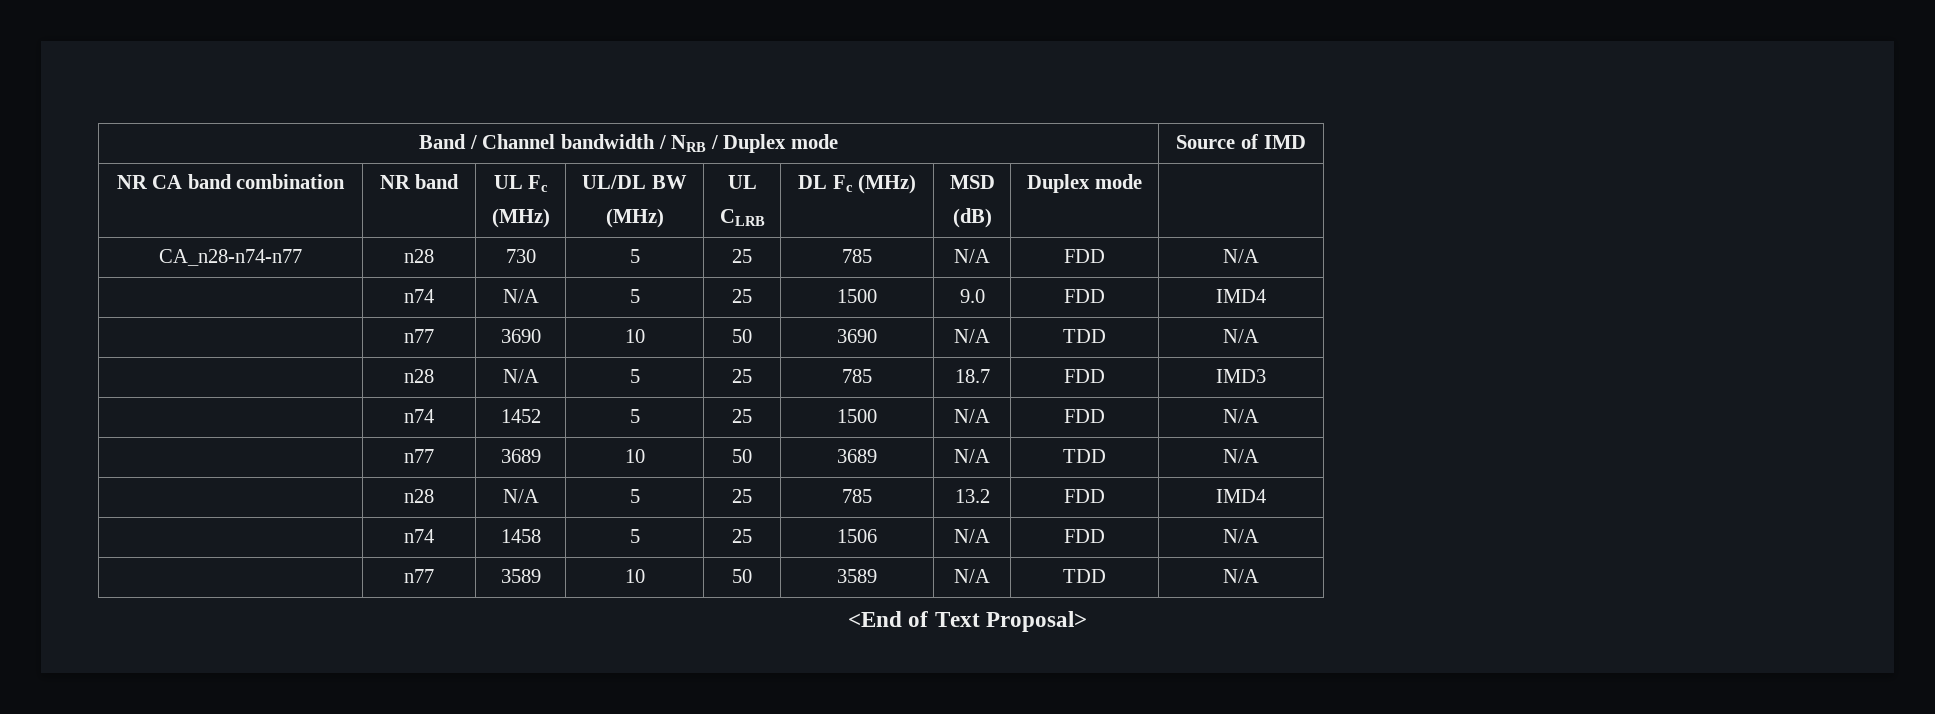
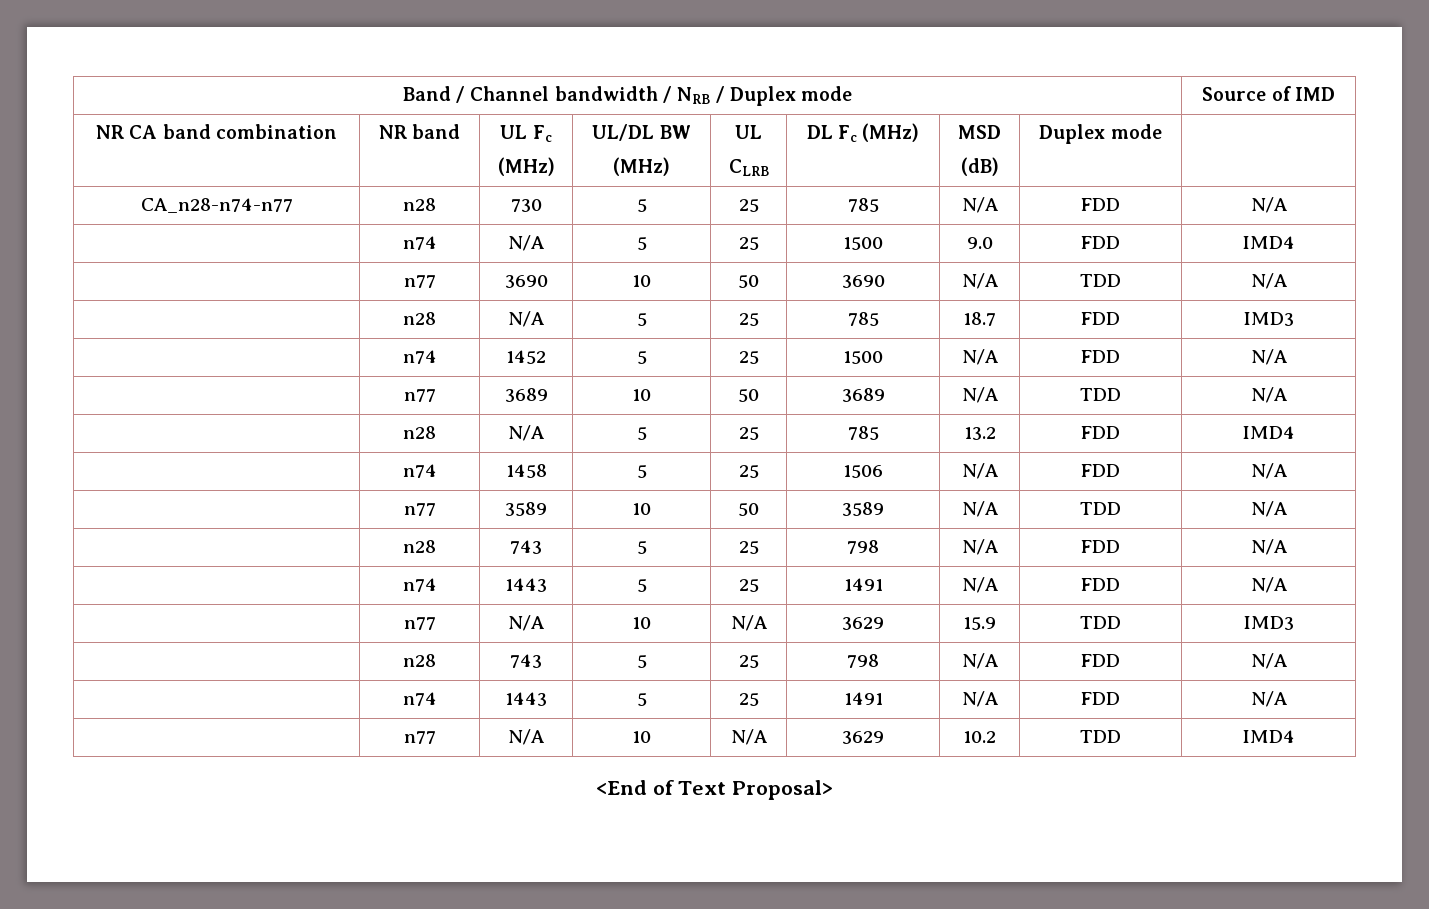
(1259, 576) none -> [403,540,436,553] [510,540,542,554] [636,541,647,554] [738,541,759,554] [847,540,879,554] [961,539,999,555] [1081,540,1120,553] [1250,539,1288,555] [402,578,437,592] [505,578,547,592] [636,579,647,592] [738,579,759,592] [843,578,883,591] [961,577,999,593] [1081,578,1120,591] [1250,577,1288,593] [403,617,436,630] [508,615,545,631] [632,617,651,629] [730,615,768,631] [842,617,884,630] [963,617,996,630] [1080,616,1121,629] [1243,616,1294,630] [403,654,436,667] [510,654,542,668] [636,655,647,668] [738,655,759,668] [847,654,879,668] [961,653,999,669] [1081,654,1120,667] [1250,653,1288,669] [402,692,437,706] [505,692,547,706] [636,693,647,706] [738,693,759,706] [843,692,883,705] [961,691,999,707] [1081,692,1120,705] [1250,691,1288,707] [403,731,436,744] [508,729,545,745] [632,731,651,743] [730,729,768,745] [842,731,884,744] [963,731,996,743] [1080,730,1121,743] [1242,730,1295,743] // | n28 | 743 | 5 | 25 | 798 | N/A | FDD | N/A // | n74 | 1443 | 5 | 25 | 1491 | N/A | FDD | N/A // | n77 | N/A | 10 | N/A | 3629 | 15.9 | TDD | IMD3 // | n28 | 743 | 5 | 25 | 798 | N/A | FDD | N/A // | n74 | 1443 | 5 | 25 | 1491 | N/A | FDD | N/A // | n77 | N/A | 10 | N/A | 3629 | 10.2 | TDD | IMD4

